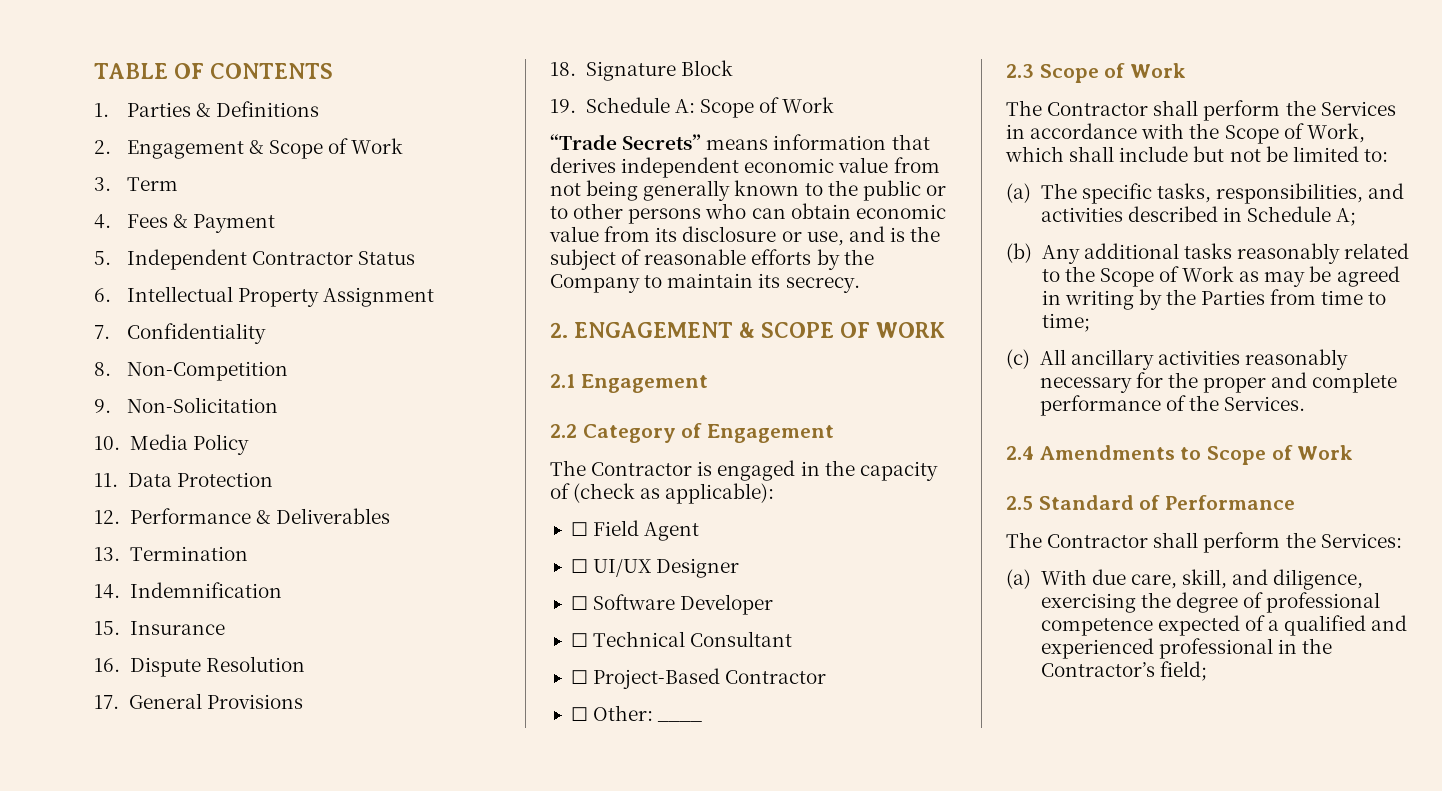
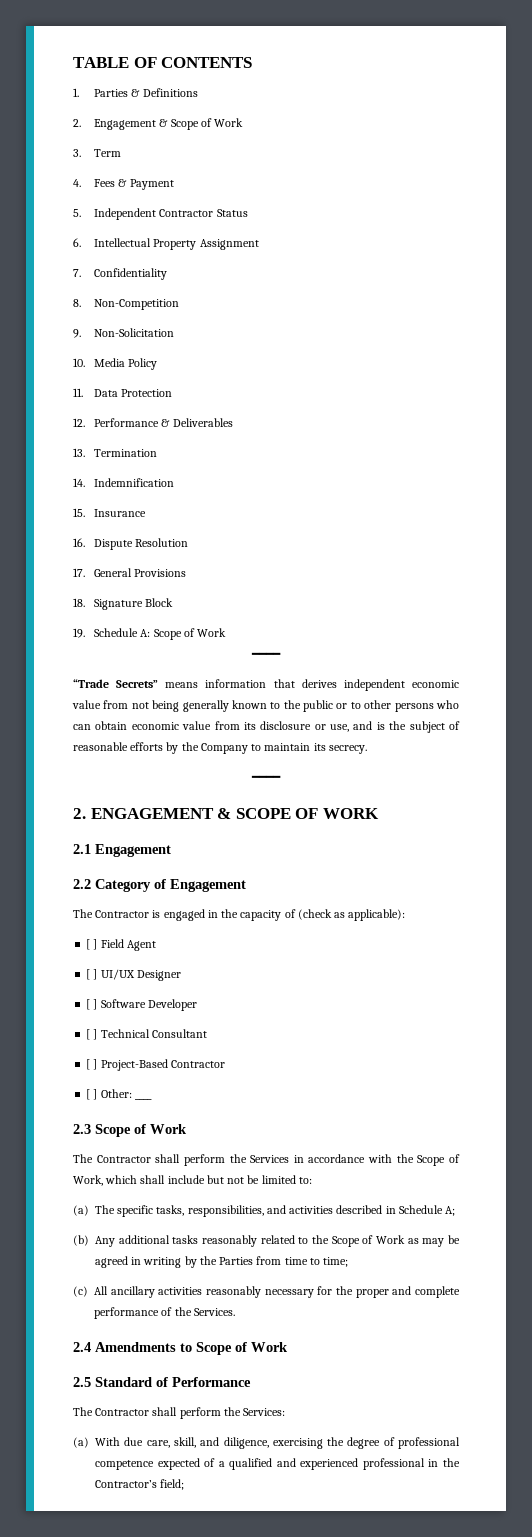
(835, 105) none -> [251,652,281,658] // ━━━━
(860, 285) none -> [251,775,281,781] // ━━━━
[570,522,588,536] ☐ -> [86,939,98,950] [ ]
[570,559,588,573] ☐ -> [86,969,98,980] [ ]
[570,596,588,610] ☐ -> [86,999,98,1010] [ ]
[570,633,588,647] ☐ -> [86,1029,98,1040] [ ]
[570,670,588,684] ☐ -> [86,1059,98,1070] [ ]
[570,707,588,721] ☐ -> [86,1089,98,1100] [ ]

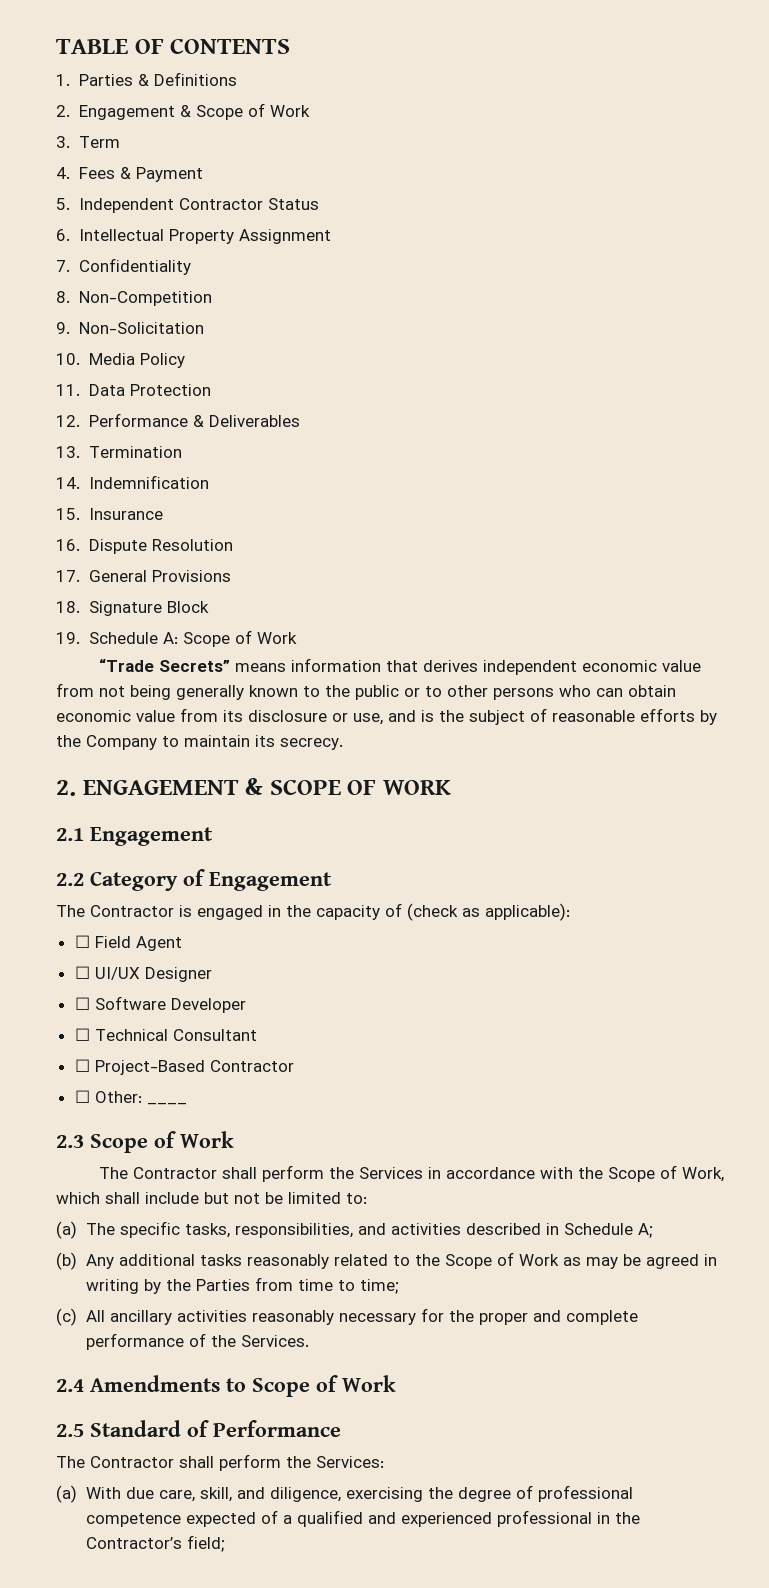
[251,652,281,658] // ━━━━ -> (297, 638) none
[251,775,281,781] // ━━━━ -> (343, 744) none
[86,939,98,950] [ ] -> [74,935,90,948] ☐
[86,969,98,980] [ ] -> [74,966,90,979] ☐
[86,999,98,1010] [ ] -> [74,997,90,1010] ☐
[86,1029,98,1040] [ ] -> [74,1028,90,1041] ☐
[86,1059,98,1070] [ ] -> [74,1059,90,1072] ☐
[86,1089,98,1100] [ ] -> [74,1090,90,1103] ☐

